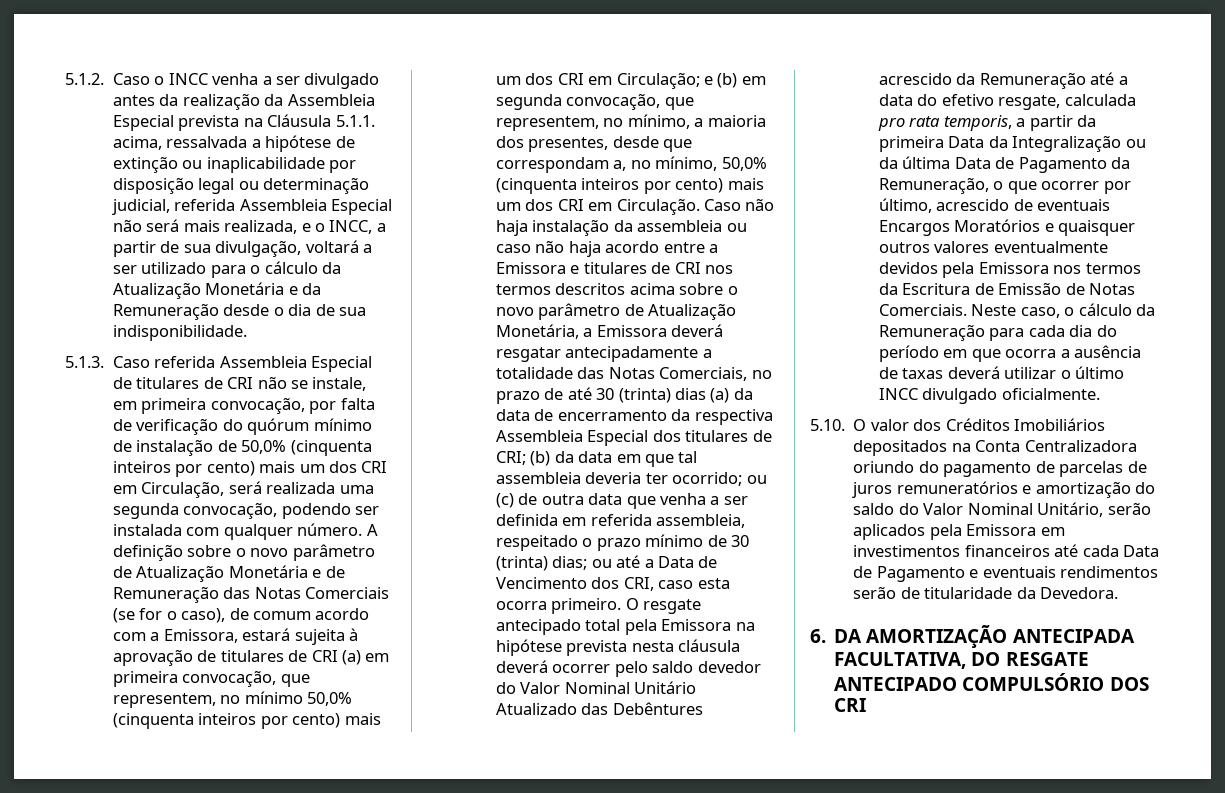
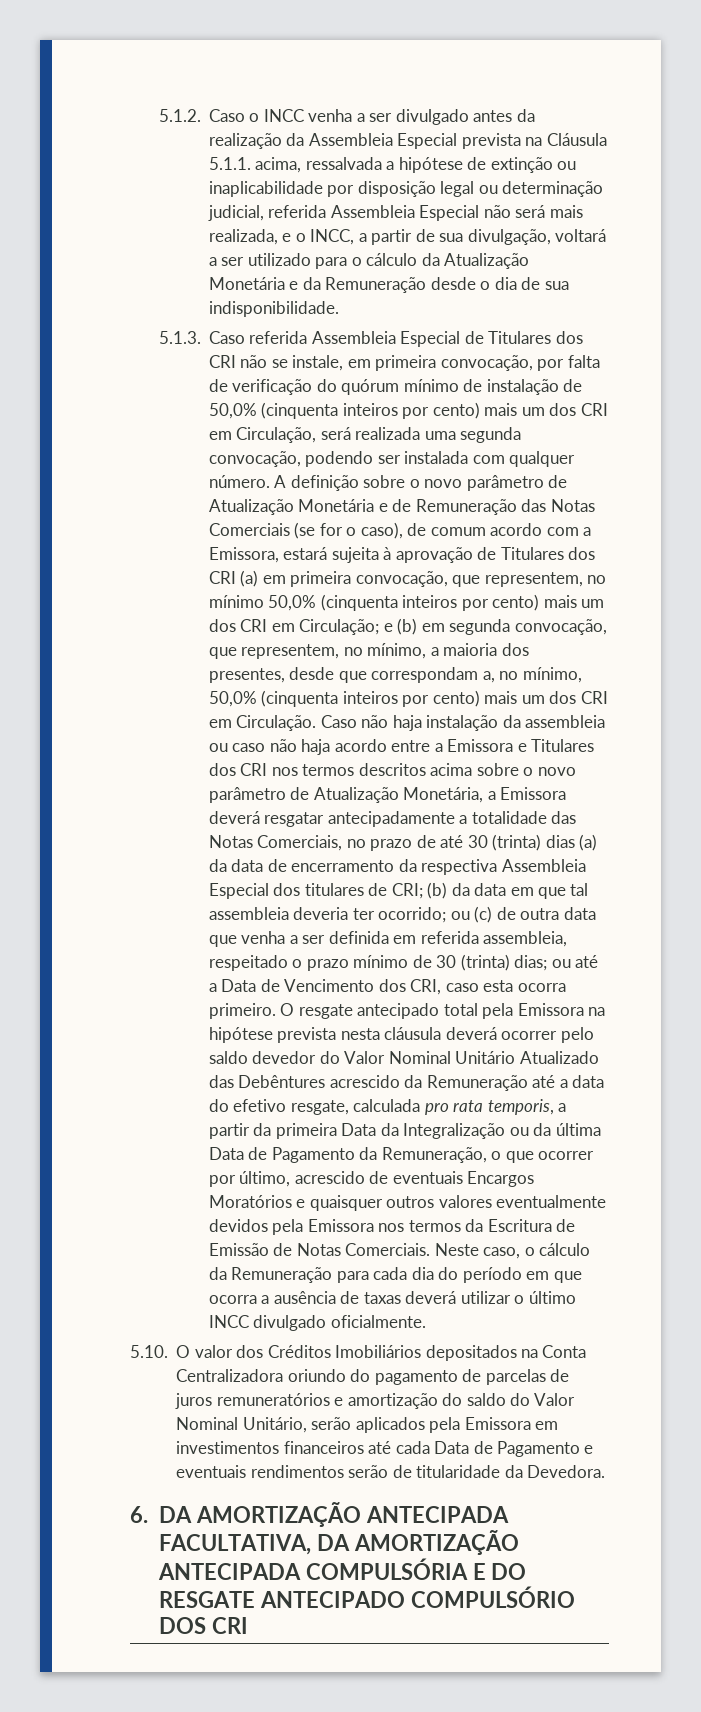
[136,377,223,389] titulares de -> [488,331,583,344] Titulares dos
[220,650,308,662] titulares de -> [500,547,596,560] Titulares dos
[583,262,671,274] titulares de -> [530,739,594,752] [208,763,236,776] Titulares dos
(967, 660) none -> [316,1530,519,1555] [157,1558,486,1580] DA AMORTIZAÇÃO ANTECIPADA COMPULSÓRIA E

